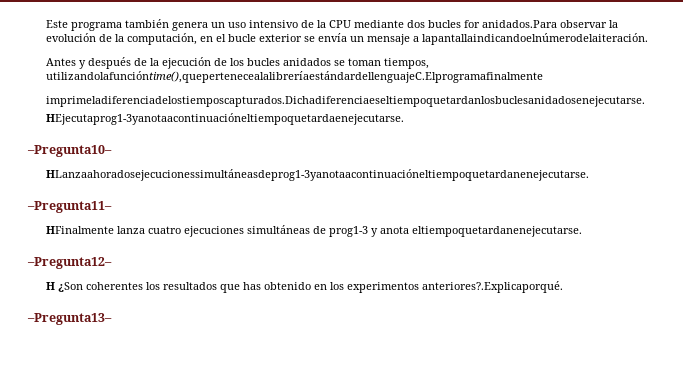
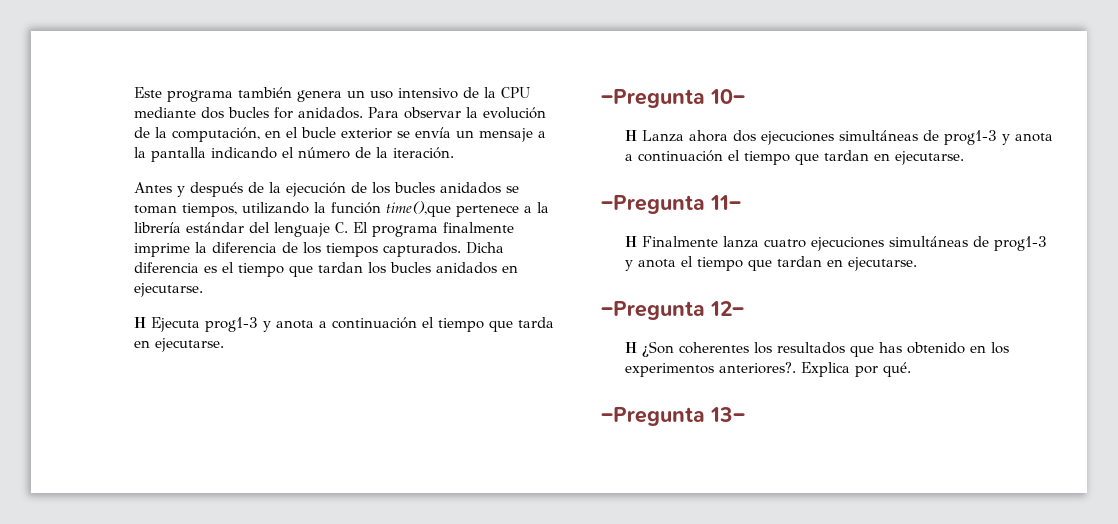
[482,20,558,28] anidados.Para -> [298,107,400,119] anidados. Para
[422,33,649,45] lapantallaindicandoelnúmerodelaiteración. -> [134,147,455,162] la pantalla indicando el número de la iteración.
[46,71,544,83] [46,96,646,107] [46,113,405,125] [27,145,112,157] [46,169,590,181] [27,201,112,213] [46,226,115,234] utilizandolafuncióntime(),quepertenecealalibreríaestándardellenguajeC.Elprogramafinalmente // imprimeladiferenciadelostiemposcapturados.Dichadiferenciaeseltiempoquetardanlosbuclesanidadosenejecutarse. // HEjecutaprog1-3yanotaacontinuacióneltiempoquetardaenejecutarse. // –Pregunta10– // HLanzaahoradosejecucionessimultáneasdeprog1-3yanotaacontinuacióneltiempoquetardanenejecutarse. // –Pregunta11– // HFinalmente -> [242,201,550,217] [134,222,515,237] [134,242,505,257] [134,262,519,277] [134,283,204,297] [134,317,555,332] [134,338,225,352] [601,89,745,108] [625,130,1054,145] [625,150,965,165] [601,195,741,214] [625,236,719,247] utilizando la función time(),que pertenece a la librería estándar del lenguaje C. El programa finalmente imprime la diferencia de los tiempos capturados. Dicha diferencia es el tiempo que tardan los bucles anidados en ejecutarse. // H Ejecuta prog1-3 y anota a continuación el tiempo que tarda en ejecutarse. // –Pregunta 10– // H Lanza ahora dos ejecuciones simultáneas de prog1-3 y anota a continuación el tiempo que tardan en ejecutarse. // –Pregunta 11– // H Finalmente
[412,226,583,237] [27,257,112,269] eltiempoquetardanenejecutarse. // –Pregunta12– -> [681,256,918,271] [601,301,744,320] el tiempo que tardan en ejecutarse. // –Pregunta 12–
[422,281,564,293] [27,313,112,325] anteriores?.Explicaporqué. // –Pregunta13– -> [719,362,912,377] [601,407,745,426] anteriores?. Explica por qué. // –Pregunta 13–

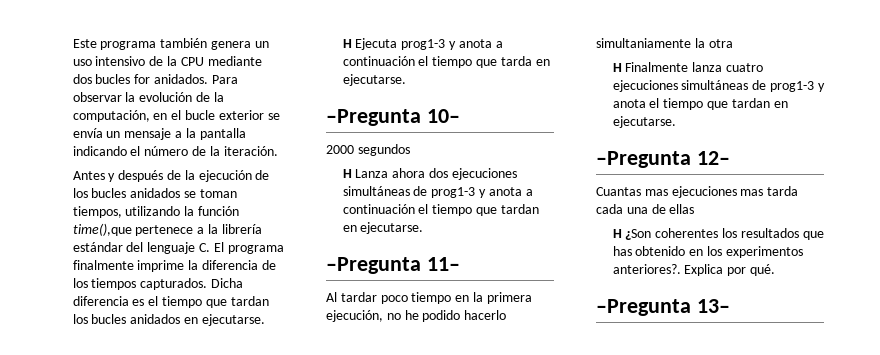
(745, 96) none -> [326,144,410,156] // 2000 segundos
(741, 202) none -> [326,292,532,304] [326,310,507,322] [596,38,733,48] // Al tardar poco tiempo en la primera ejecución, no he podido hacerlo simultaniamente la otra
(744, 308) none -> [596,186,799,198] [596,204,695,214] // Cuantas mas ejecuciones mas tarda cada una de ellas

